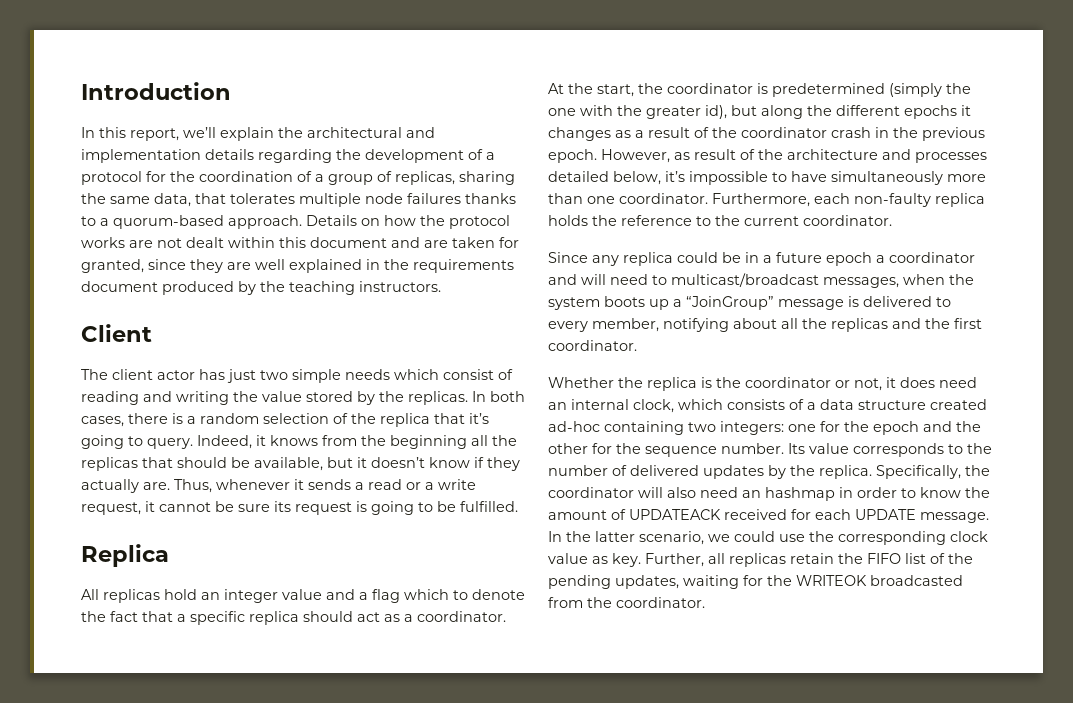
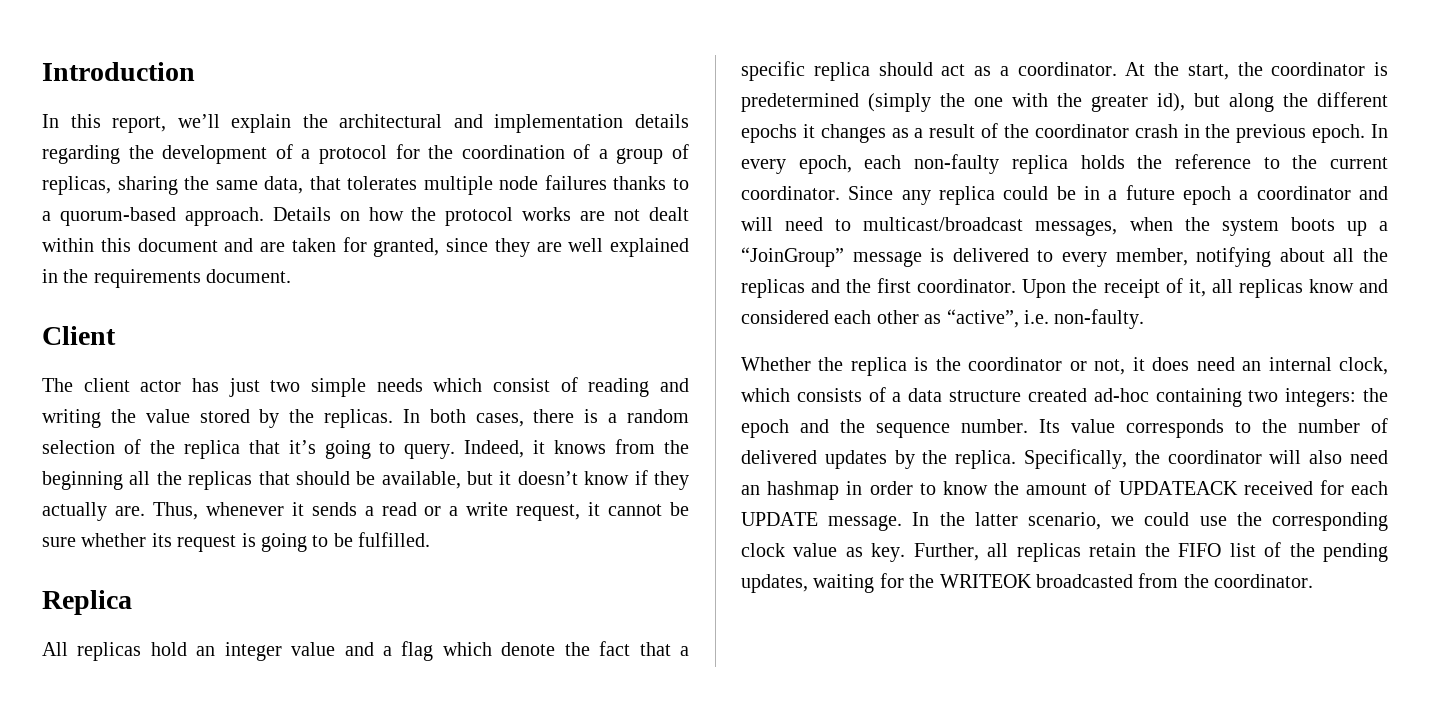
[81,281,441,295] document produced by the teaching instructors. -> [206,269,292,283] document.
(270, 508) none -> [81,533,147,547] whether
[453,590,468,600] to -> (492, 649) none
[601,149,987,163] [548,171,986,185] [548,193,810,207] However, as result of the architecture and processes detailed below, it’s impossible to have simultaneously more than one coordinator. Furthermore, -> [1371,124,1388,138] [741,155,852,174] In every epoch,
(892, 220) // -> (840, 193) none
(637, 345) none -> [1022,278,1388,298] [741,309,1145,329] Upon the receipt of it, all replicas know and considered each other as “active”, i.e. non-faulty.
[788,421,840,432] one for -> (1357, 397) none
[548,443,641,454] other for the -> (865, 426) none

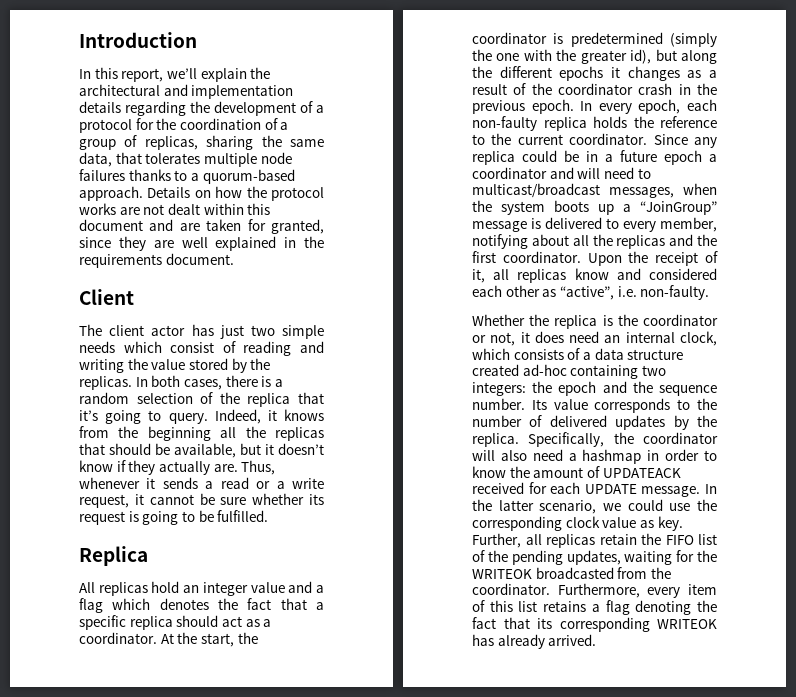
[501,642,556,656] denote -> [159,598,209,610] denotes
[741,485,760,495] an -> [568,453,577,461] a
(1314, 581) none -> [557,583,717,598] [472,600,717,615] [472,617,717,632] [472,634,597,649] Furthermore, every item of this list retains a flag denoting the fact that its corresponding WRITEOK has already arrived.

